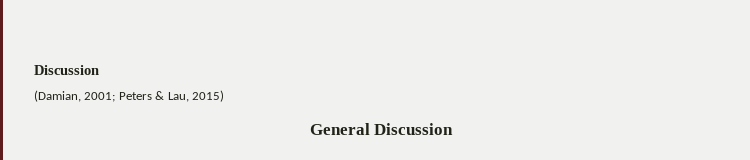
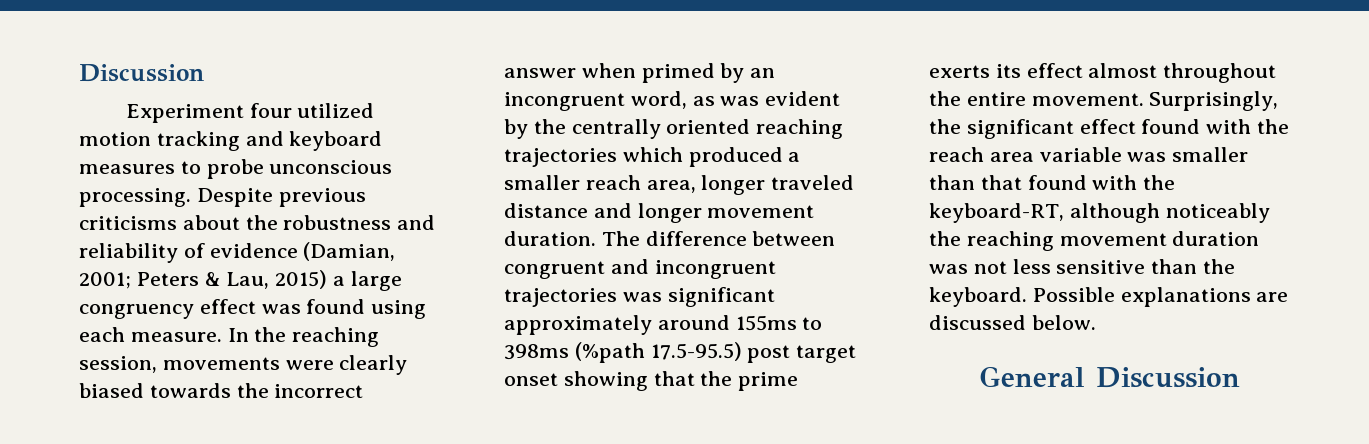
(99, 70) none -> [125,103,375,123] [79,131,383,151] [79,159,393,179] [79,188,366,207] [79,215,436,230] [79,243,298,263] Experiment four utilized motion tracking and keyboard measures to probe unconscious processing. Despite previous criticisms about the robustness and reliability of evidence
(224, 96) none -> [333,271,402,291] [79,299,427,319] [79,327,380,347] [79,355,408,375] [79,383,364,398] [504,63,776,83] [504,91,841,111] [504,119,844,139] [504,147,801,167] [504,175,855,195] [504,203,815,223] [504,231,836,246] [504,259,776,279] [504,287,775,307] [504,315,823,335] [504,342,857,363] [504,371,799,391] [929,63,1277,83] [929,91,1279,111] [929,119,1290,139] [929,147,1249,162] [929,175,1176,190] [929,203,1270,223] [929,231,1260,251] [929,259,1236,274] [929,287,1289,307] [929,315,1096,330] a large congruency effect was found using each measure. In the reaching session, movements were clearly biased towards the incorrect answer when primed by an incongruent word, as was evident by the centrally oriented reaching trajectories which produced a smaller reach area, longer traveled distance and longer movement duration. The difference between congruent and incongruent trajectories was significant approximately around 155ms to 398ms (%path 17.5-95.5) post target onset showing that the prime exerts its effect almost throughout the entire movement. Surprisingly, the significant effect found with the reach area variable was smaller than that found with the keyboard-RT, although noticeably the reaching movement duration was not less sensitive than the keyboard. Possible explanations are discussed below.

